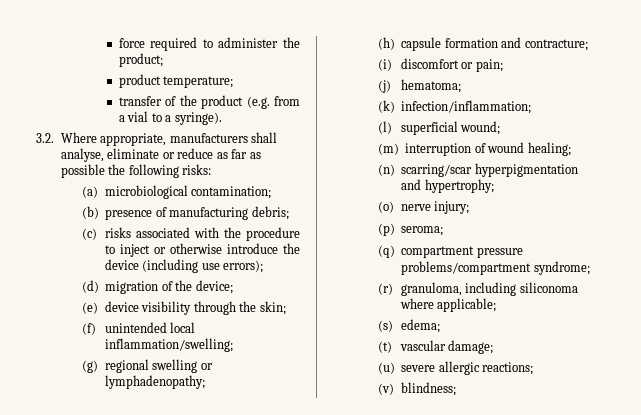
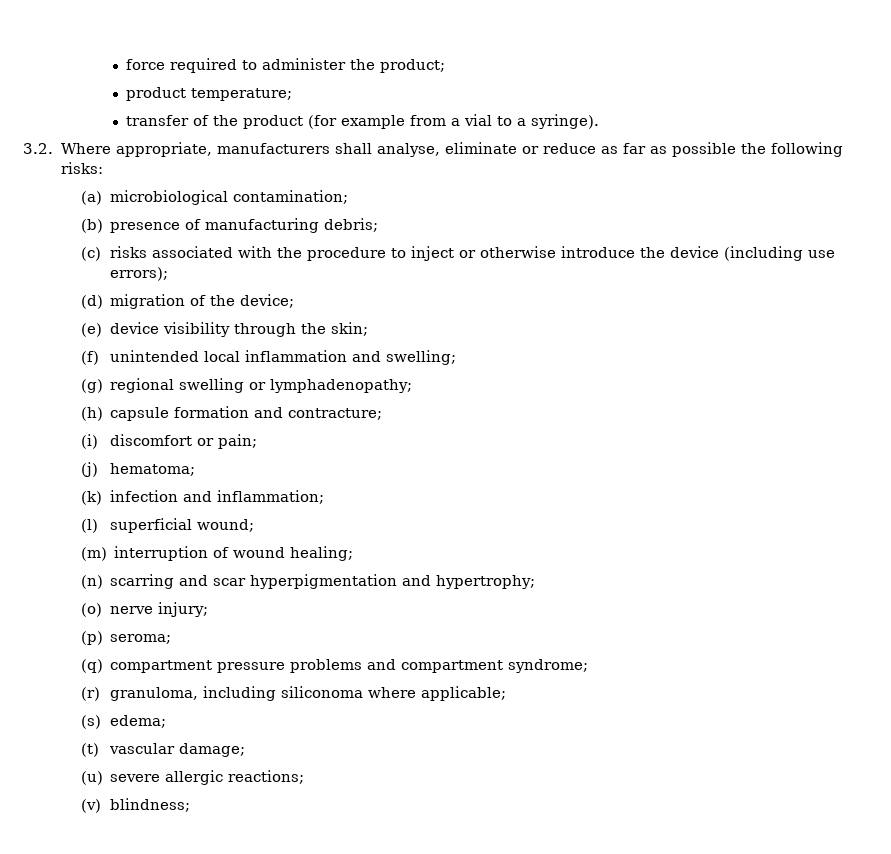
[246,96,270,109] (e.g. -> [308,115,406,129] (for example
[104,338,233,352] inflammation/swelling; -> [244,350,456,365] inflammation and swelling;
[401,100,532,114] infection/inflammation; -> [109,490,324,504] infection and inflammation;
[401,164,473,177] scarring/scar -> [110,574,247,589] scarring and scar
[401,261,532,275] problems/compartment -> [290,659,504,673] problems and compartment

